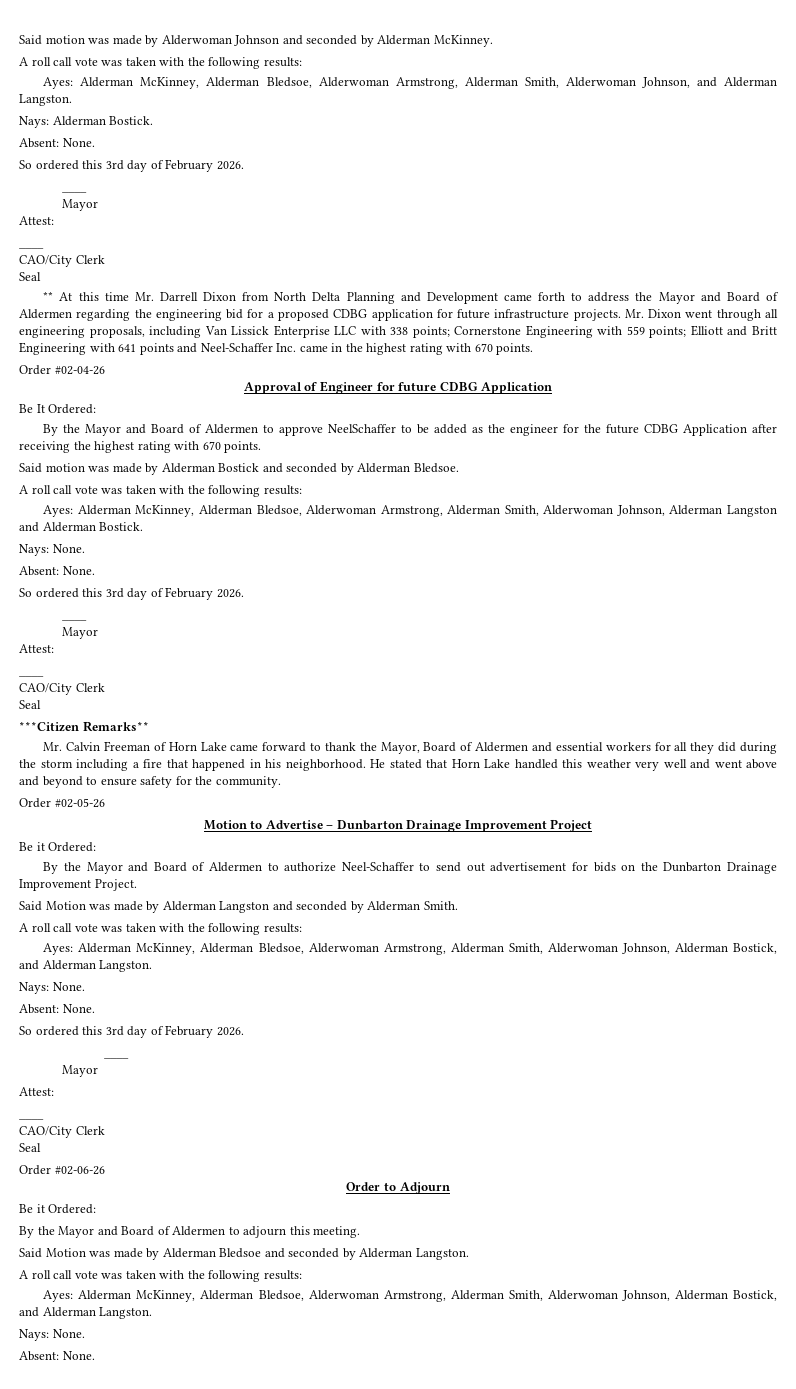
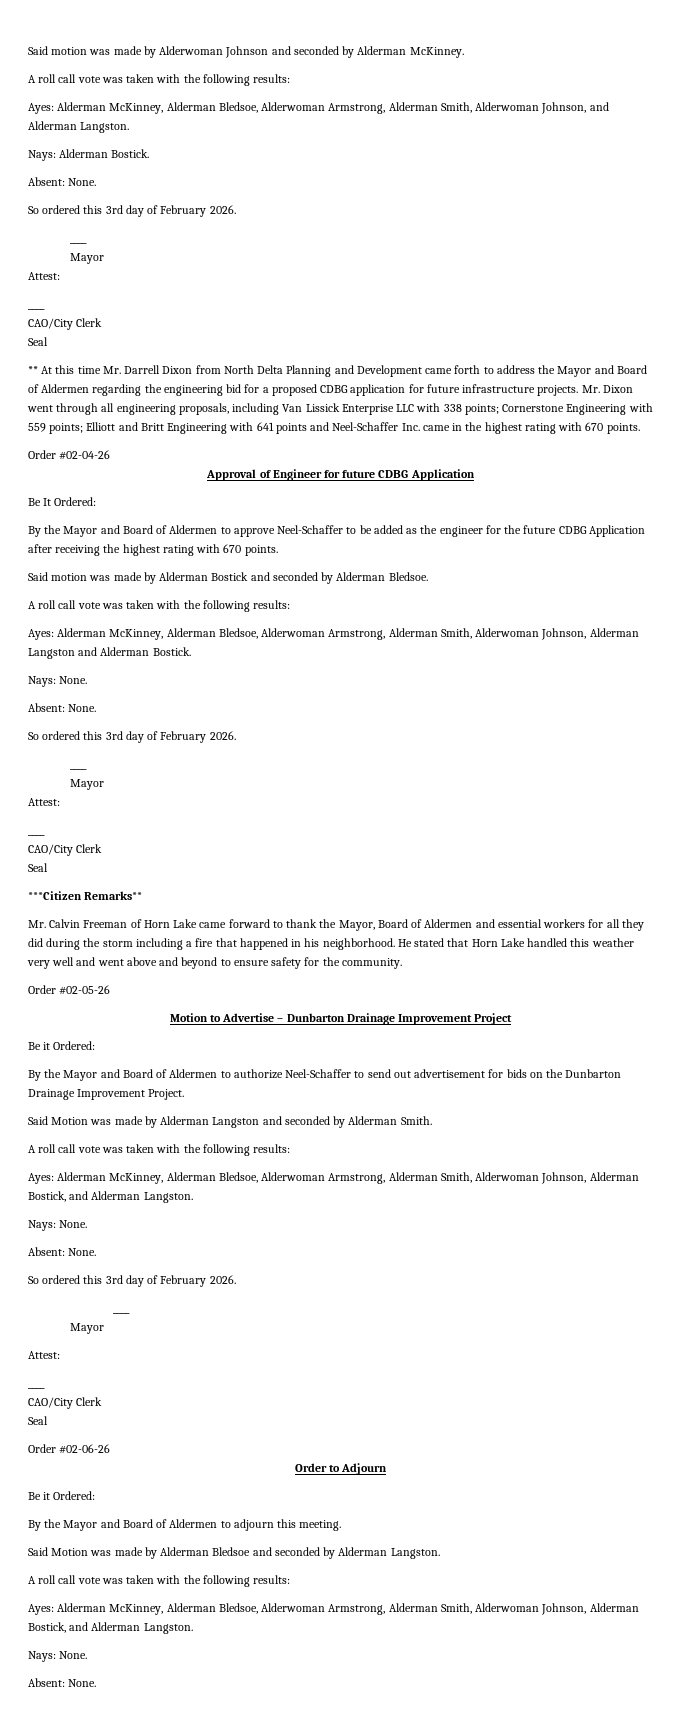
[328,424,397,433] NeelSchaffer -> [277,525,344,534] Neel-Schaffer

